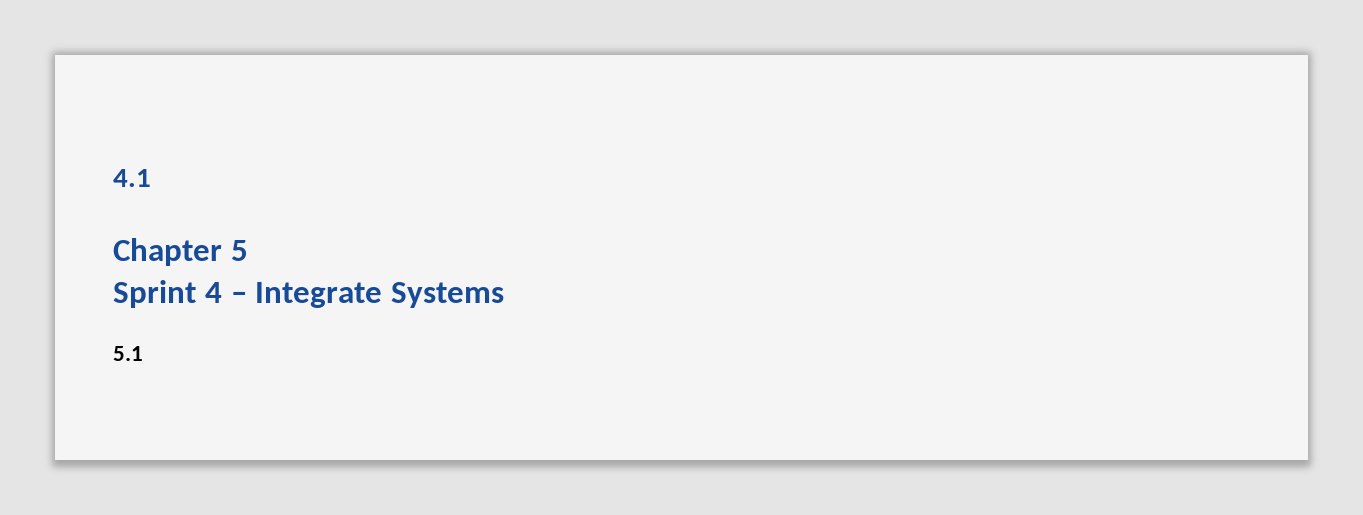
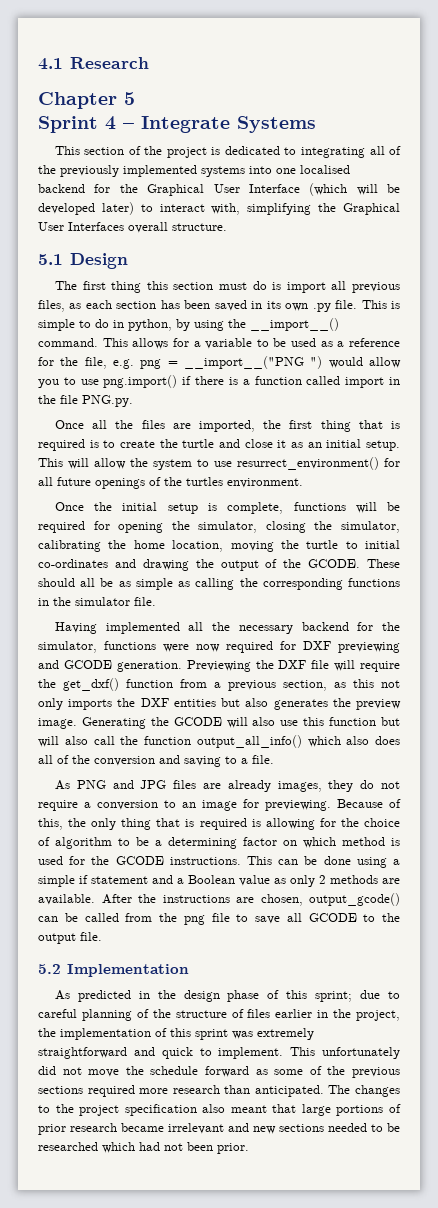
(151, 178) none -> [70,57,149,69] Research
[113,346,143,361] 5.1 -> [54,146,402,158] [38,165,350,177] [38,183,400,196] [38,202,400,215] [38,222,227,233] [38,253,128,269] [54,281,400,293] [38,300,400,312] [38,318,339,331] [38,338,400,349] [38,356,401,369] [38,375,400,388] [38,395,133,407] [54,420,400,432] [38,439,401,451] [38,457,400,470] [38,477,303,489] [54,502,400,514] [38,521,400,533] [38,540,400,552] [38,559,400,571] [38,578,401,590] [38,597,156,606] [54,622,401,634] [38,641,400,653] [38,660,400,672] [38,678,400,691] [38,698,402,710] [38,717,401,729] [38,735,400,748] [38,755,274,767] [54,780,401,792] [38,799,401,811] [38,818,400,830] [38,837,400,849] [38,856,400,868] [38,875,400,887] [38,893,400,906] [38,913,400,925] [38,932,102,944] [38,964,189,977] [54,990,400,1002] [38,1009,400,1021] [38,1028,314,1040] [38,1047,400,1059] [38,1066,400,1078] [38,1085,400,1097] [38,1104,401,1116] [38,1123,400,1135] [38,1142,249,1154] This section of the project is dedicated to integrating all of the previously implemented systems into one localised backend for the Graphical User Interface (which will be developed later) to interact with, simplifying the Graphical User Interfaces overall structure. // 5.1 Design // The first thing this section must do is import all previous files, as each section has been saved in its own .py file. This is simple to do in python, by using the __import__() command. This allows for a variable to be used as a reference for the file, e.g. png = __import__("PNG ") would allow you to use png.import() if there is a function called import in the file PNG.py. // Once all the files are imported, the first thing that is required is to create the turtle and close it as an initial setup. This will allow the system to use resurrect_environment() for all future openings of the turtles environment. // Once the initial setup is complete, functions will be required for opening the simulator, closing the simulator, calibrating the home location, moving the turtle to initial co-ordinates and drawing the output of the GCODE. These should all be as simple as calling the corresponding functions in the simulator file. // Having implemented all the necessary backend for the simulator, functions were now required for DXF previewing and GCODE generation. Previewing the DXF file will require the get_dxf() function from a previous section, as this not only imports the DXF entities but also generates the preview image. Generating the GCODE will also use this function but will also call the function output_all_info() which also does all of the conversion and saving to a file. // As PNG and JPG files are already images, they do not require a conversion to an image for previewing. Because of this, the only thing that is required is allowing for the choice of algorithm to be a determining factor on which method is used for the GCODE instructions. This can be done using a simple if statement and a Boolean value as only 2 methods are available. After the instructions are chosen, output_gcode() can be called from the png file to save all GCODE to the output file. // 5.2 Implementation // As predicted in the design phase of this sprint; due to careful planning of the structure of files earlier in the project, the implementation of this sprint was extremely straightforward and quick to implement. This unfortunately did not move the schedule forward as some of the previous sections required more research than anticipated. The changes to the project specification also meant that large portions of prior research became irrelevant and new sections needed to be researched which had not been prior.

